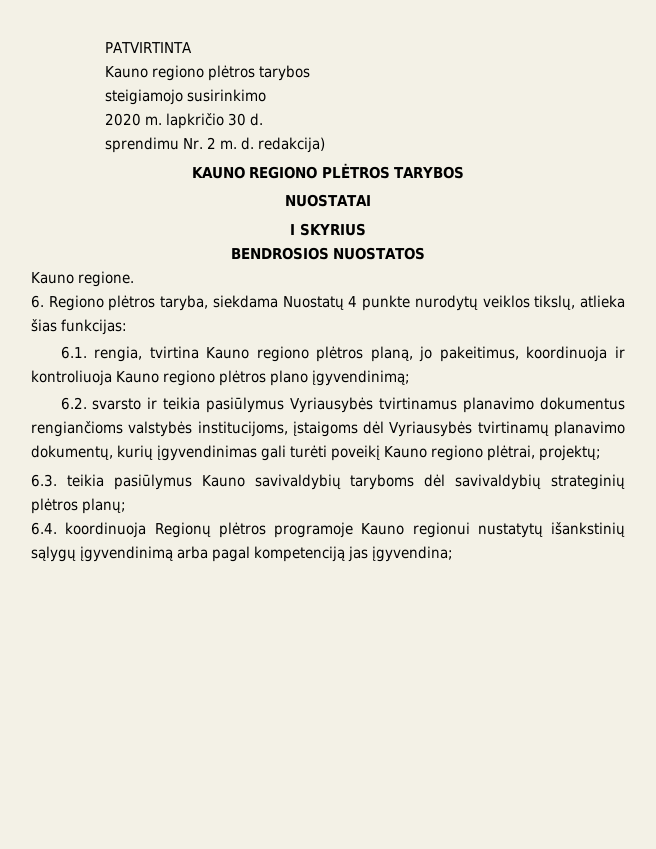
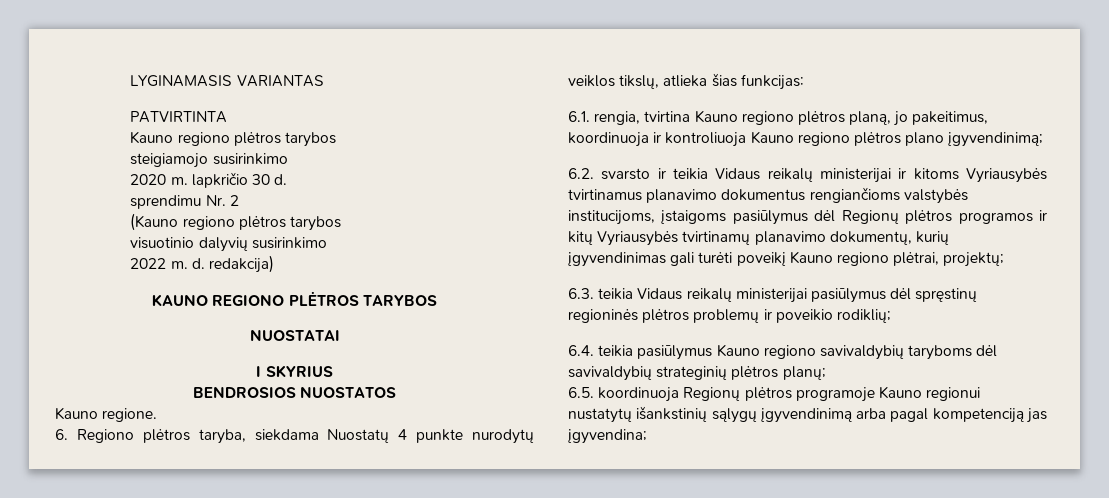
(104, 47) none -> [130,75,324,87] LYGINAMASIS VARIANTAS //
(216, 143) none -> [130,213,341,231] [130,237,327,252] [130,258,167,269] // (Kauno regiono plėtros tarybos // visuotinio dalyvių susirinkimo // 2022
[206,397,285,413] pasiūlymus -> [715,168,959,183] Vidaus reikalų ministerijai ir kitoms
[363,421,385,434] dėl -> [732,210,1047,225] [568,231,593,245] pasiūlymus dėl Regionų plėtros programos ir kitų
(104, 480) none -> [637,288,978,303] [568,309,891,323] [568,345,634,357] Vidaus reikalų ministerijai pasiūlymus dėl spręstinų regioninės plėtros problemų ir poveikio rodiklių; // 6.4. teikia
(245, 481) none -> [763,345,816,359] regiono
[31,522,57,535] 6.4. -> [568,387,594,398] 6.5.

